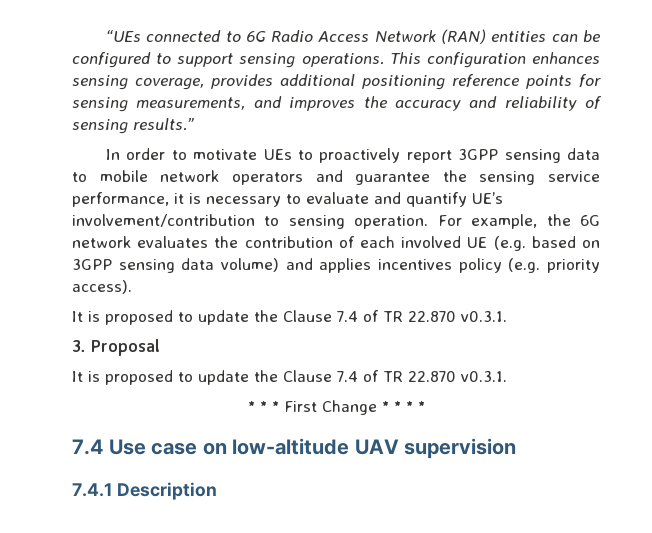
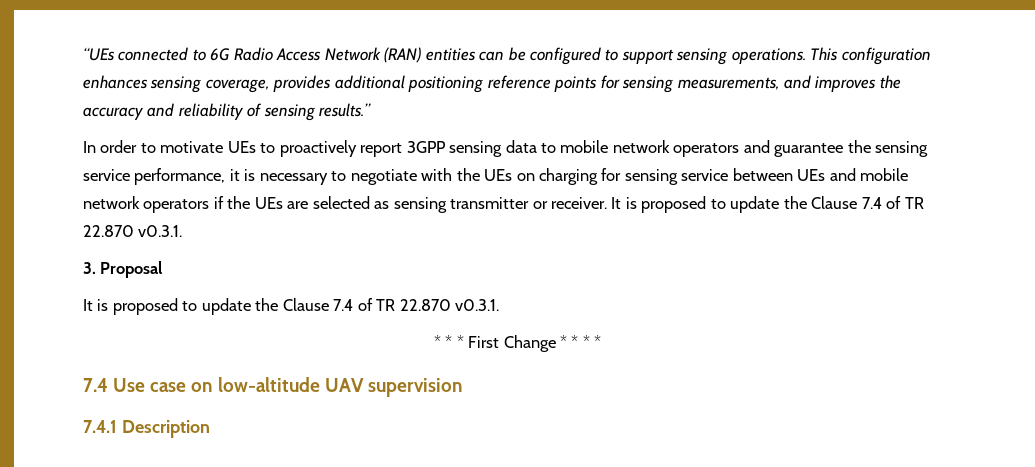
[306,192,503,207] [72,214,600,229] [72,236,600,251] [72,258,600,273] [72,280,132,294] evaluate and quantify UE’s involvement/contribution to sensing operation. For example, the 6G network evaluates the contribution of each involved UE (e.g. based on 3GPP sensing data volume) and applies incentives policy (e.g. priority access). // -> [350,168,909,185] [83,196,608,213] negotiate with the UEs on charging for sensing service between UEs and mobile network operators if the UEs are selected as sensing transmitter or receiver.

